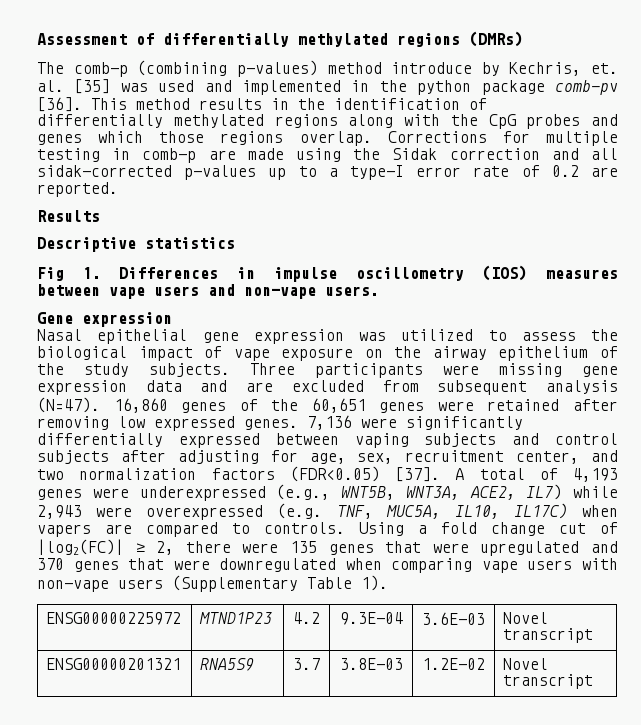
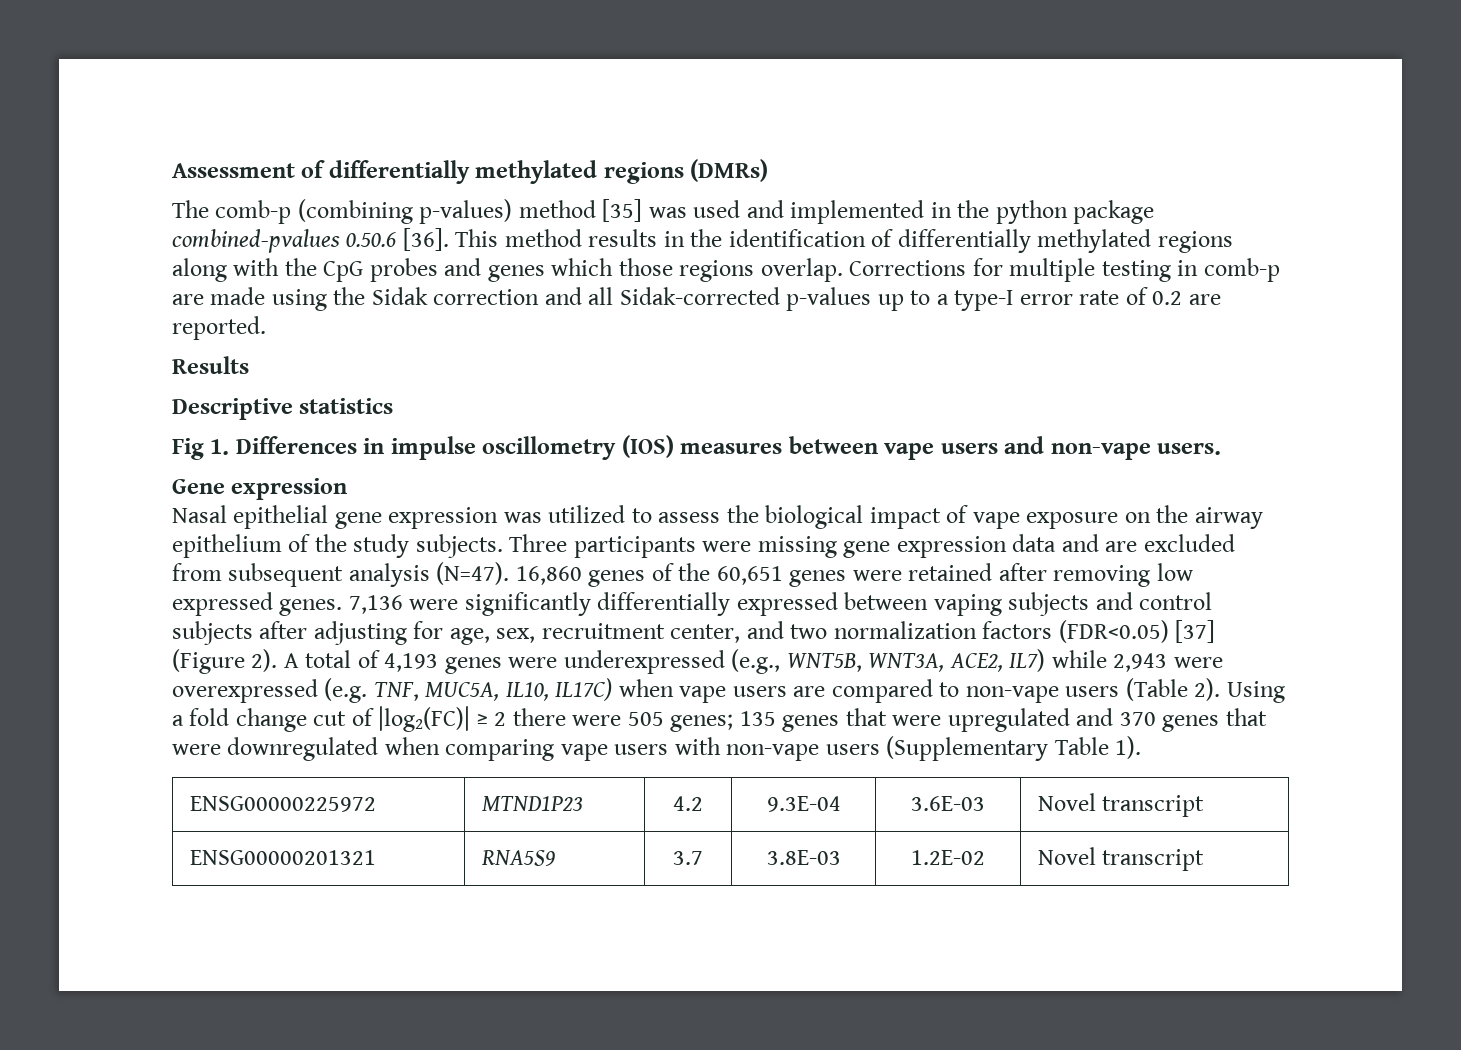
[391,62,618,76] [37,80,64,92] introduce by Kechris, et. al. -> (596, 209) none
[554,80,618,95] comb-pv -> [172,229,397,253] combined-pvalues 0.50.6
[37,165,172,177] sidak-corrected -> [619,287,780,305] Sidak-corrected
[395,467,440,482] [37]. -> [1175,620,1216,643] [172,649,278,674] [37] (Figure 2).
[37,524,91,537] vapers -> [679,686,787,703] vape users
[264,522,345,534] controls. -> [965,678,1221,703] non-vape users (Table 2).
[156,541,175,555] 2, -> [494,712,507,726] 2
(279, 548) none -> [627,712,734,732] 505 genes;

